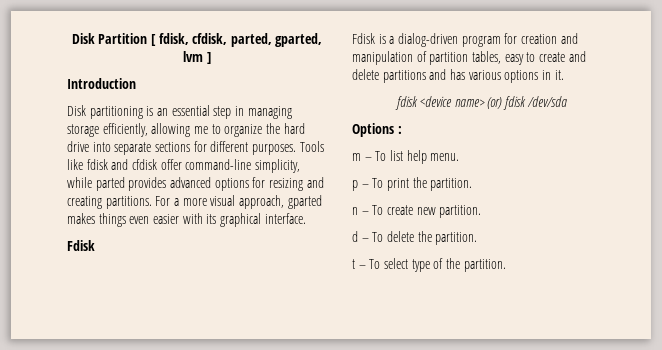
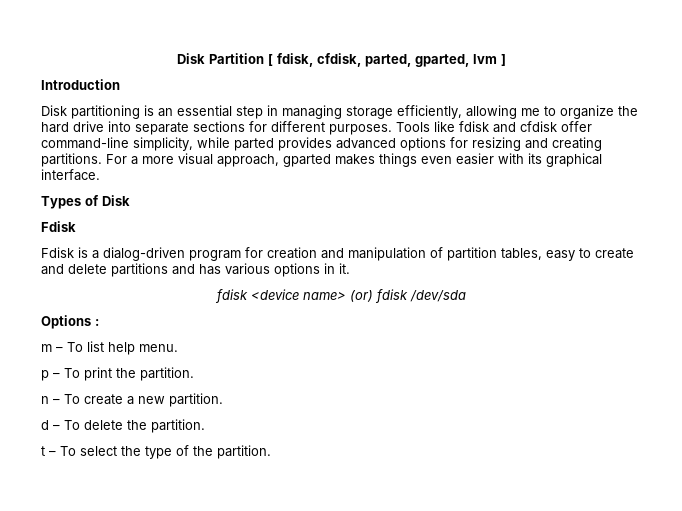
(306, 218) none -> [41,195,130,209] // Types of Disk
(413, 210) none -> [127,396,134,405] a
(408, 263) none -> [121,446,141,456] the

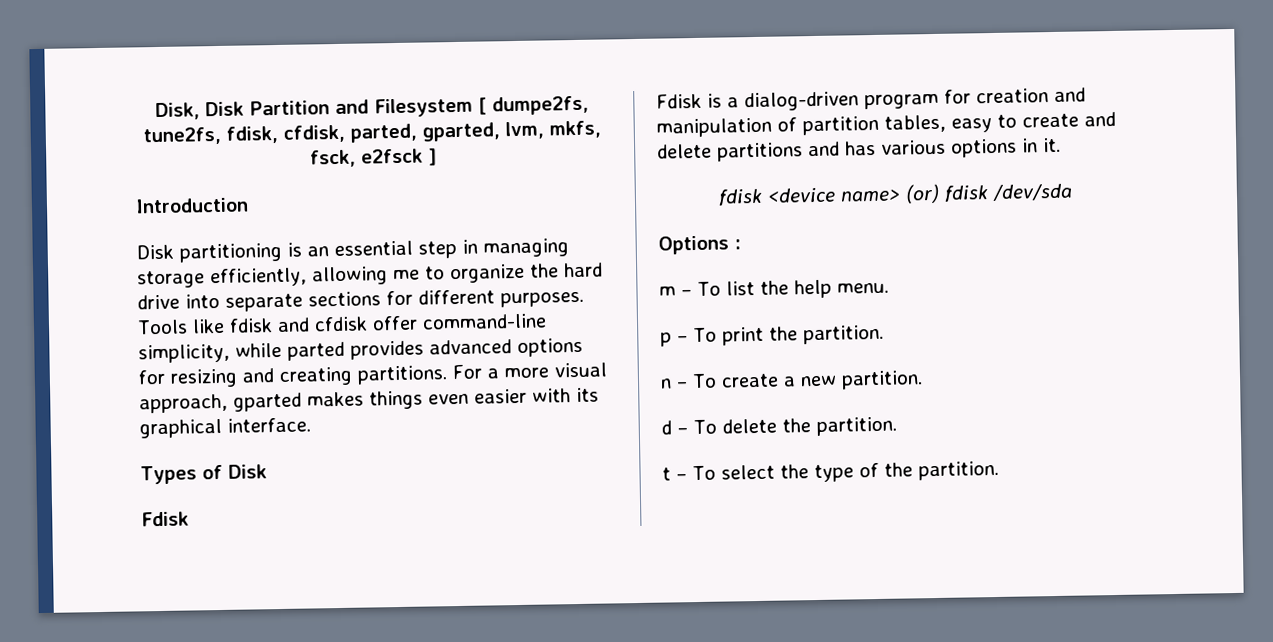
(176, 58) none -> [155,102,200,121] Disk,
[267,53,497,67] [ fdisk, cfdisk, parted, gparted, lvm -> [335,95,589,118] [143,120,601,146] [309,148,423,168] and Filesystem [ dumpe2fs, tune2fs, fdisk, cfdisk, parted, gparted, lvm, mkfs, fsck, e2fsck
(104, 346) none -> [759,280,789,295] the

